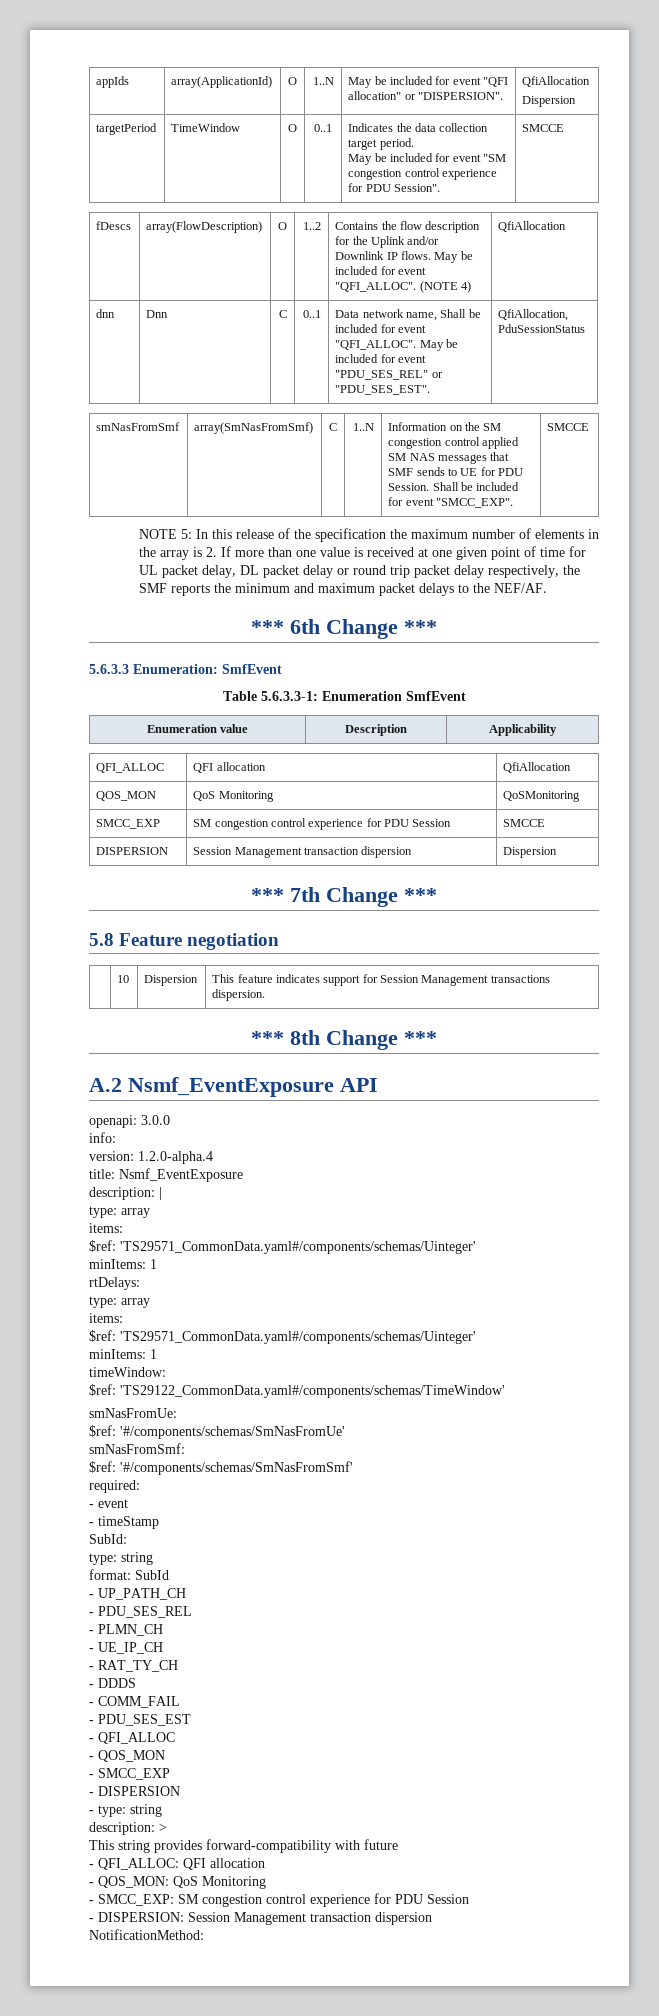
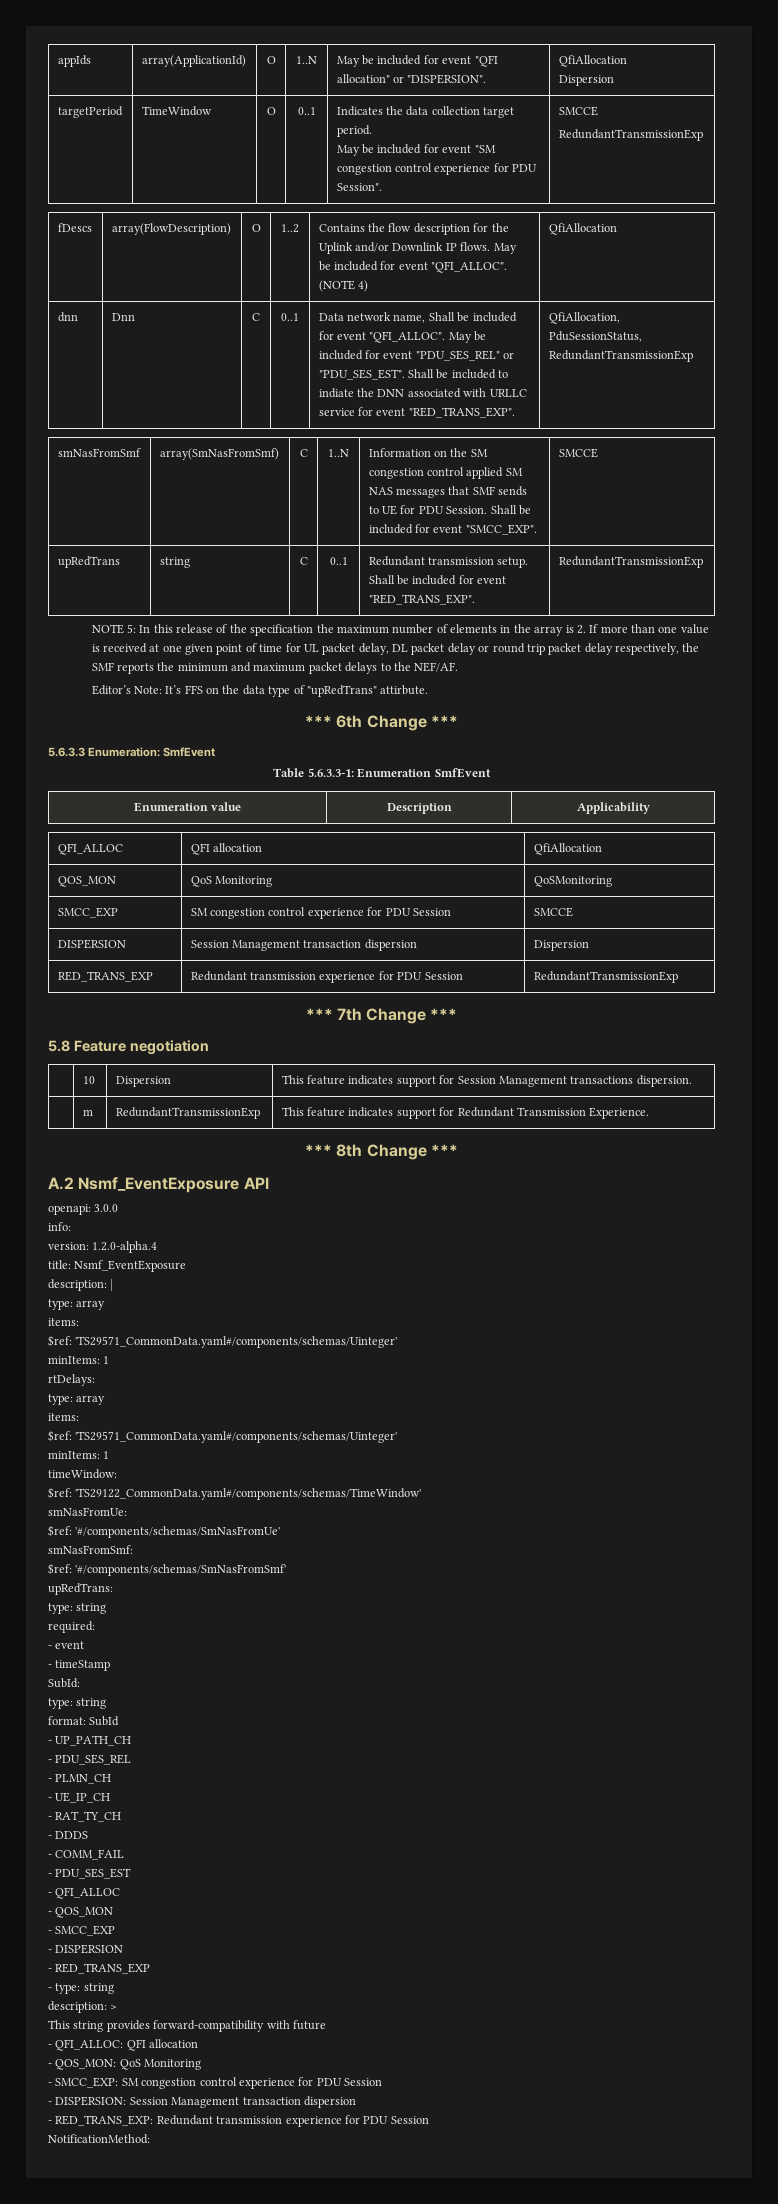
(565, 128) none -> [558,129,703,141] // RedundantTransmissionExp
(431, 390) none -> [408,369,509,379] [318,388,527,398] [318,407,515,418] Shall be included to indiate the DNN associated with URLLC service for event "RED_TRANS_EXP".
[498,324,586,333] PduSessionStatus -> [548,331,642,342] [548,350,693,362] PduSessionStatus, RedundantTransmissionExp
(590, 427) none -> [57,556,120,568] [159,557,190,568] [299,557,308,565] [329,557,348,565] [368,556,529,568] [368,575,507,585] [368,594,475,605] [558,556,703,568] // upRedTrans | string | C | 0..1 | Redundant transmission setup. Shall be included for event "RED_TRANS_EXP". | RedundantTransmissionExp
(547, 588) none -> [91,685,429,697] // Editor’s Note: It’s FFS on the data type of "upRedTrans" attirbute.
(558, 852) none -> [57,971,153,982] [190,971,463,983] [533,971,678,983] // RED_TRANS_EXP | Redundant transmission experience for PDU Session | RedundantTransmissionExp
(266, 995) none -> [82,1109,93,1116] [115,1107,260,1119] [281,1107,650,1119] // | m | RedundantTransmissionExp | This feature indicates support for Redundant Transmission Experience.
(353, 1468) none -> [48,1583,113,1595] [48,1603,107,1614] // upRedTrans: // type: string
(180, 1791) none -> [48,1963,151,1974] // - RED_TRANS_EXP
(432, 1918) none -> [48,2115,429,2127] // - RED_TRANS_EXP: Redundant transmission experience for PDU Session

